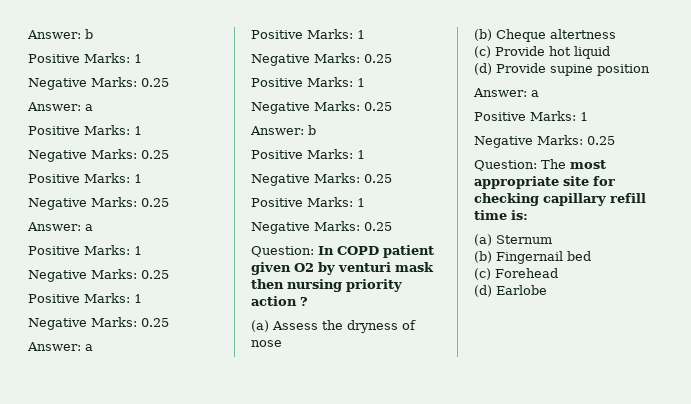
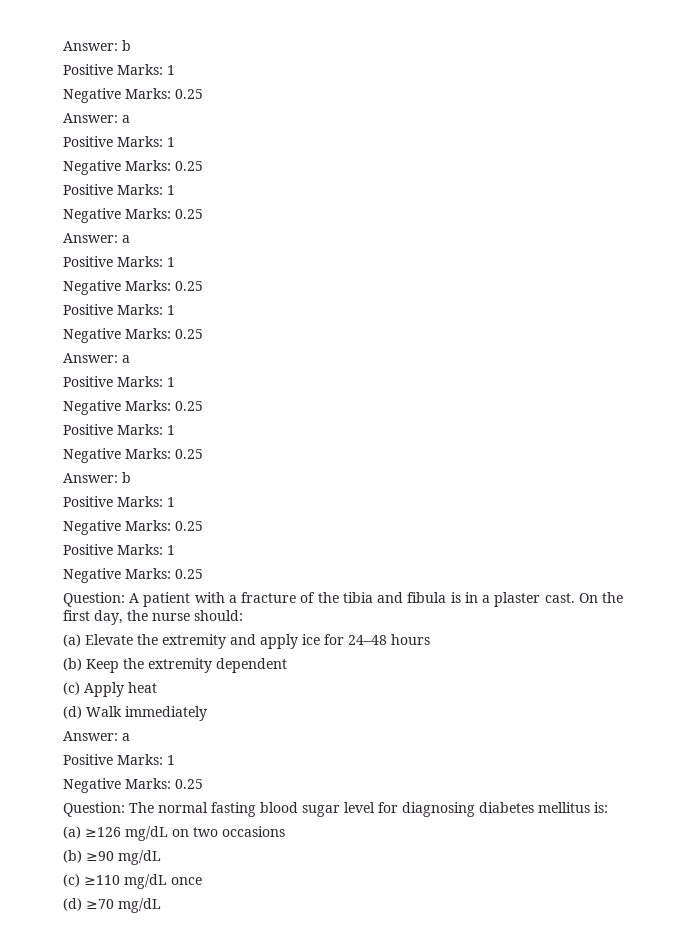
[318,245,434,258] [251,262,434,275] [251,279,402,292] [251,296,308,306] [251,320,416,333] [251,340,282,347] [474,29,616,42] [474,46,610,59] [474,63,650,76] In COPD patient given O2 by venturi mask then nursing priority action ? // (a) Assess the dryness of nose // (b) Cheque altertness // (c) Provide hot liquid // (d) Provide supine position -> [129,592,624,607] [63,610,243,625] [63,634,430,649] [63,658,287,673] [63,682,157,697] [63,706,207,721] A patient with a fracture of the tibia and fibula is in a plaster cast. On the first day, the nurse should: // (a) Elevate the extremity and apply ice for 24–48 hours // (b) Keep the extremity dependent // (c) Apply heat // (d) Walk immediately
[570,160,606,169] [474,176,615,189] [474,193,646,206] [474,210,528,220] [474,234,552,246] [474,251,591,264] [474,268,558,280] [474,285,547,297] most appropriate site for checking capillary refill time is: // (a) Sternum // (b) Fingernail bed // (c) Forehead // (d) Earlobe -> [158,802,608,817] [63,826,285,841] [63,850,161,865] [63,874,202,889] [63,898,161,913] normal fasting blood sugar level for diagnosing diabetes mellitus is: // (a) ≥126 mg/dL on two occasions // (b) ≥90 mg/dL // (c) ≥110 mg/dL once // (d) ≥70 mg/dL

